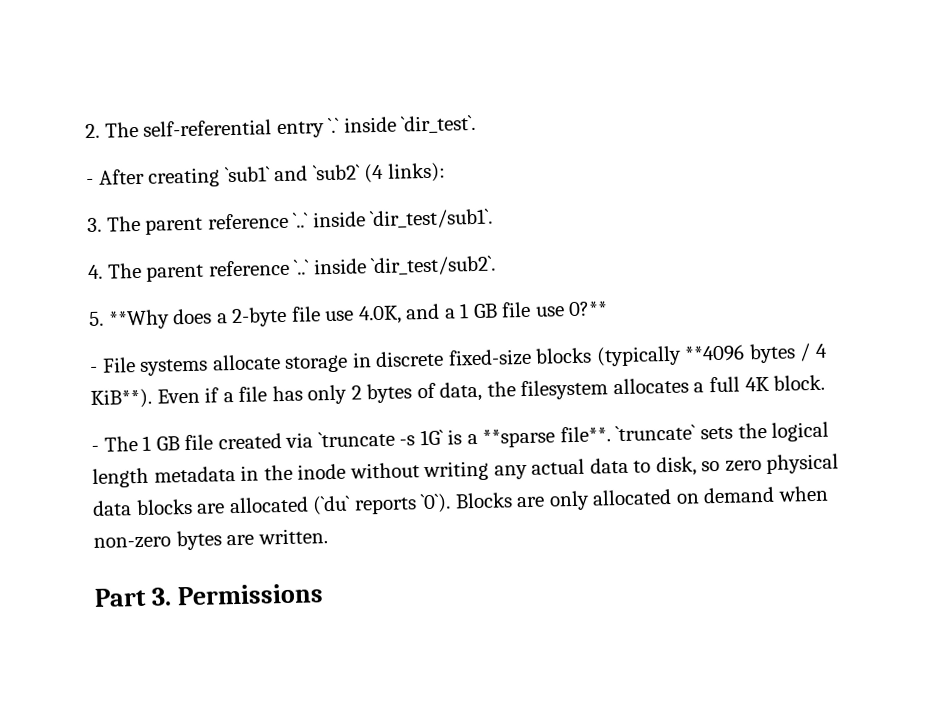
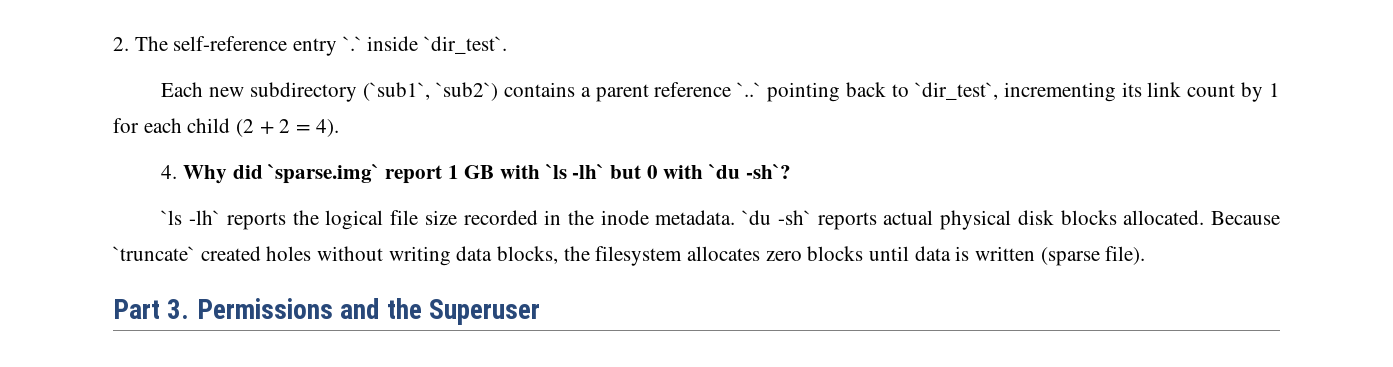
[143,119,273,137] self-referential -> [173,36,288,51] self-reference
[86,162,446,188] [87,208,494,235] [88,255,497,282] [88,301,609,330] [90,343,828,376] [90,374,826,409] [91,421,830,452] [92,453,840,488] [92,485,829,516] [93,528,328,551] - After creating `sub1` and `sub2` (4 links): // 3. The parent reference `..` inside `dir_test/sub1`. // 4. The parent reference `..` inside `dir_test/sub2`. // 5. **Why does a 2-byte file use 4.0K, and a 1 GB file use 0?** // - File systems allocate storage in discrete fixed-size blocks (typically **4096 bytes / 4 KiB**). Even if a file has only 2 bytes of data, the filesystem allocates a full 4K block. // - The 1 GB file created via `truncate -s 1G` is a **sparse file**. `truncate` sets the logical length metadata in the inode without writing any actual data to disk, so zero physical data blocks are allocated (`du` reports `0`). Blocks are only allocated on demand when non-zero bytes are written. -> [161,82,1281,102] [113,118,339,137] [161,164,791,184] [161,210,1281,230] [113,246,1146,266] Each new subdirectory (`sub1`, `sub2`) contains a parent reference `..` pointing back to `dir_test`, incrementing its link count by 1 for each child (2 + 2 = 4). // 4. Why did `sparse.img` report 1 GB with `ls -lh` but 0 with `du -sh`? // `ls -lh` reports the logical file size recorded in the inode metadata. `du -sh` reports actual physical disk blocks allocated. Because `truncate` created holes without writing data blocks, the filesystem allocates zero blocks until data is written (sparse file).
(325, 594) none -> [340,298,541,325] and the Superuser

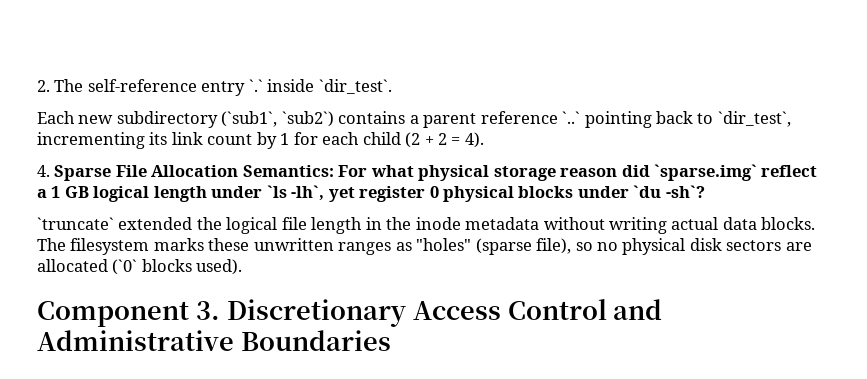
[183,164,704,184] Why did `sparse.img` report 1 GB with `ls -lh` but 0 with -> [54,164,818,181] [37,185,629,202] Sparse File Allocation Semantics: For what physical storage reason did `sparse.img` reflect a 1 GB logical length under `ls -lh`, yet register 0 physical blocks under
[161,210,286,230] `ls -lh` reports -> [37,217,193,230] `truncate` extended
[424,210,538,225] size recorded -> [311,217,363,234] length
[655,210,1281,230] [113,246,1146,266] [113,298,541,325] metadata. `du -sh` reports actual physical disk blocks allocated. Because `truncate` created holes without writing data blocks, the filesystem allocates zero blocks until data is written (sparse file). // Part 3. Permissions and the Superuser -> [465,217,816,234] [37,238,812,255] [37,259,243,275] [37,299,663,327] [37,330,391,351] metadata without writing actual data blocks. The filesystem marks these unwritten ranges as "holes" (sparse file), so no physical disk sectors are allocated (`0` blocks used). // Component 3. Discretionary Access Control and Administrative Boundaries

